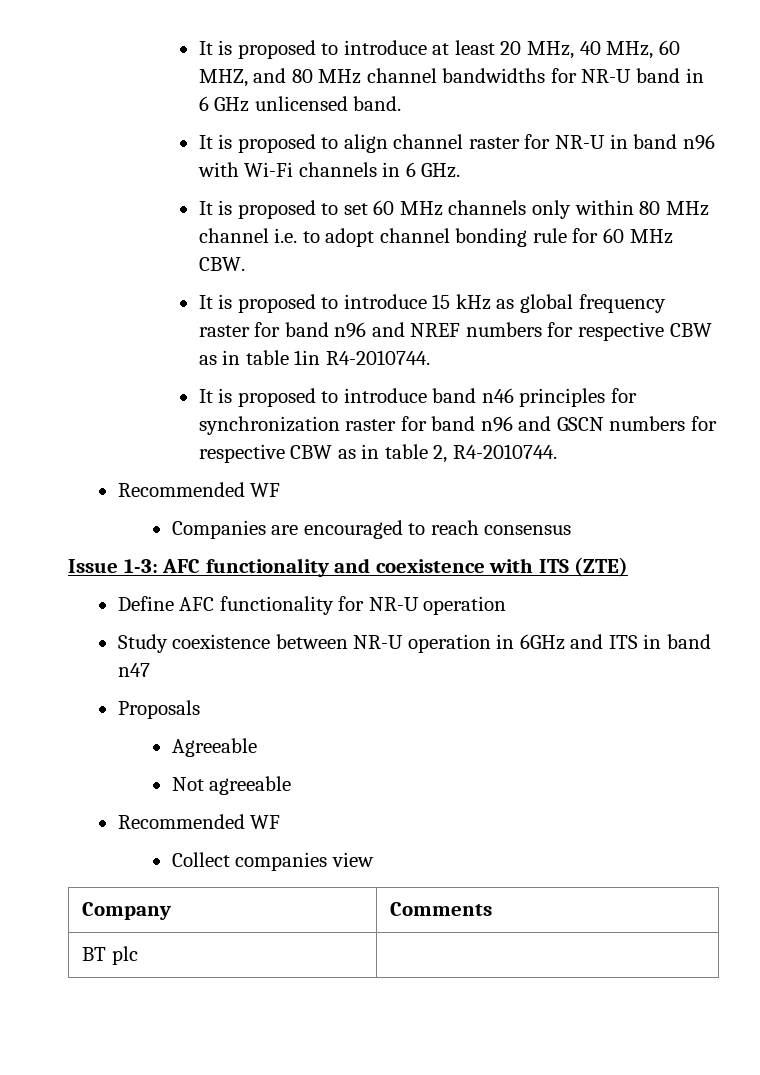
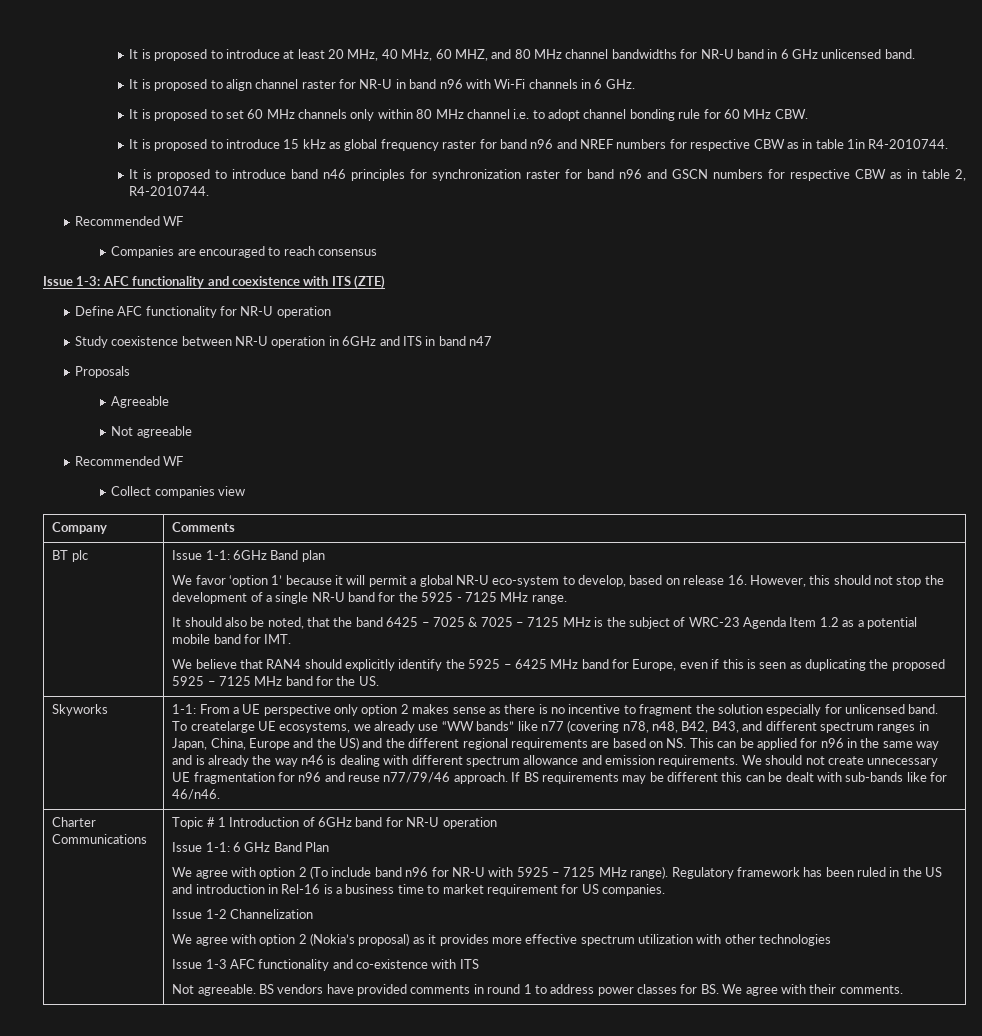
(138, 955) none -> [172,550,325,562] [172,575,944,587] [172,592,567,604] [172,617,917,629] [172,634,292,644] [172,659,945,671] [172,676,379,686] [52,704,109,716] [172,704,939,716] [172,720,929,733] [172,737,940,750] [172,755,939,767] [172,772,948,784] [172,789,221,800] [52,817,97,827] [52,834,148,844] [172,817,497,829] [172,842,330,852] [172,866,943,879] [172,884,666,896] [172,909,313,919] [172,933,832,946] [172,959,479,971] [172,984,903,996] Issue 1-1: 6GHz Band plan // We favor ‘option 1’ because it will permit a global NR-U eco-system to develop, based on release 16. However, this should not stop the development of a single NR-U band for the 5925 - 7125 MHz range. // It should also be noted, that the band 6425 – 7025 & 7025 – 7125 MHz is the subject of WRC-23 Agenda Item 1.2 as a potential mobile band for IMT. // We believe that RAN4 should explicitly identify the 5925 – 6425 MHz band for Europe, even if this is seen as duplicating the proposed 5925 – 7125 MHz band for the US. // Skyworks | 1-1: From a UE perspective only option 2 makes sense as there is no incentive to fragment the solution especially for unlicensed band. To createlarge UE ecosystems, we already use “WW bands” like n77 (covering n78, n48, B42, B43, and different spectrum ranges in Japan, China, Europe and the US) and the different regional requirements are based on NS. This can be applied for n96 in the same way and is already the way n46 is dealing with different spectrum allowance and emission requirements. We should not create unnecessary UE fragmentation for n96 and reuse n77/79/46 approach. If BS requirements may be different this can be dealt with sub-bands like for 46/n46. // Charter Communications | Topic # 1 Introduction of 6GHz band for NR-U operation // Issue 1-1: 6 GHz Band Plan // We agree with option 2 (To include band n96 for NR-U with 5925 – 7125 MHz range). Regulatory framework has been ruled in the US and introduction in Rel-16 is a business time to market requirement for US companies. // Issue 1-2 Channelization // We agree with option 2 (Nokia’s proposal) as it provides more effective spectrum utilization with other technologies // Issue 1-3 AFC functionality and co-existence with ITS // Not agreeable. BS vendors have provided comments in round 1 to address power classes for BS. We agree with their comments.

